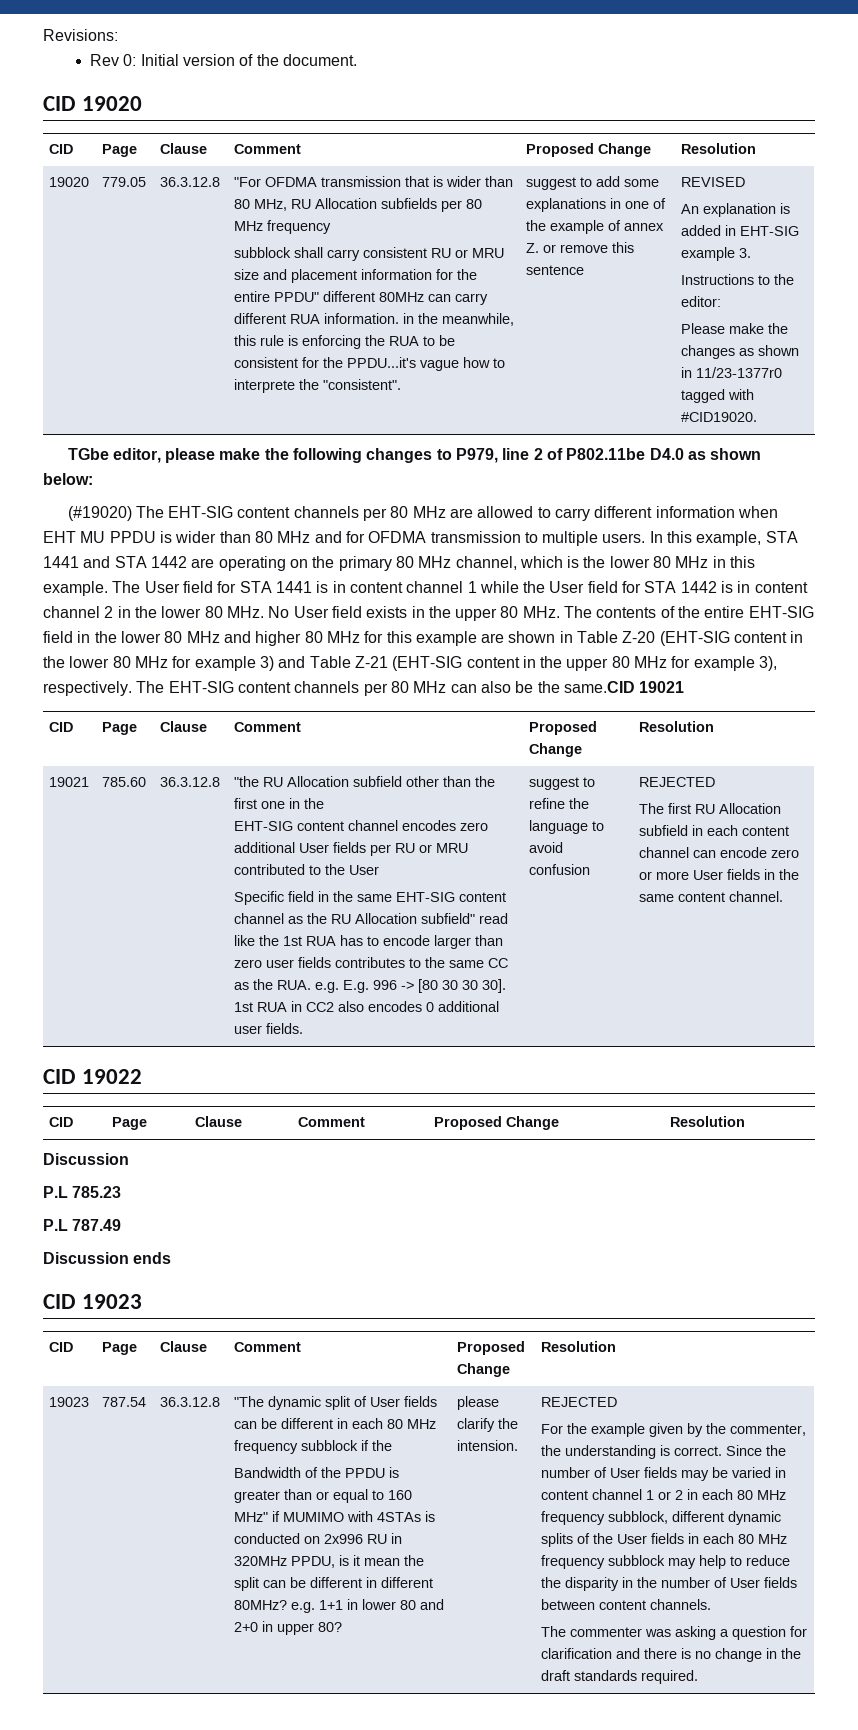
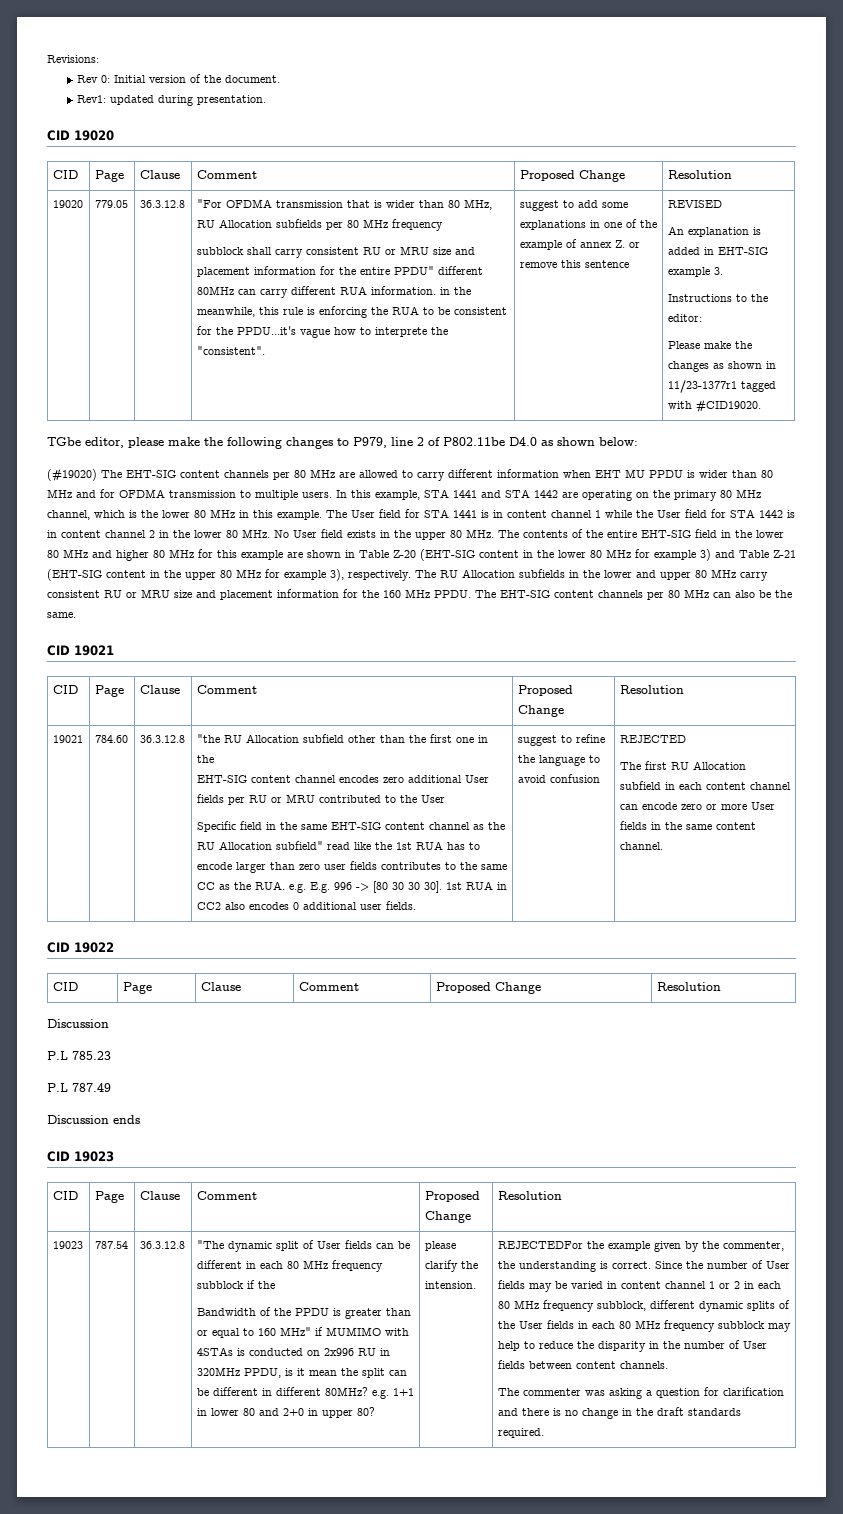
(357, 60) none -> [77,95,267,106] // Rev1: updated during presentation.
[696,367,783,378] 11/23-1377r0 -> [667,380,737,393] 11/23-1377r1
(165, 687) none -> [440,569,768,581] [47,589,496,600] RU Allocation subfields in the lower and upper 80 MHz carry consistent RU or MRU size and placement information for the 160 MHz PPDU. The
[563,681,635,693] same.CID -> [47,612,76,618] [47,645,70,656] same. // CID
[102,777,147,787] 785.60 -> [94,735,128,743] 784.60
[541,1397,618,1407] [541,1424,564,1434] REJECTED // For -> [497,1241,583,1249] REJECTEDFor

